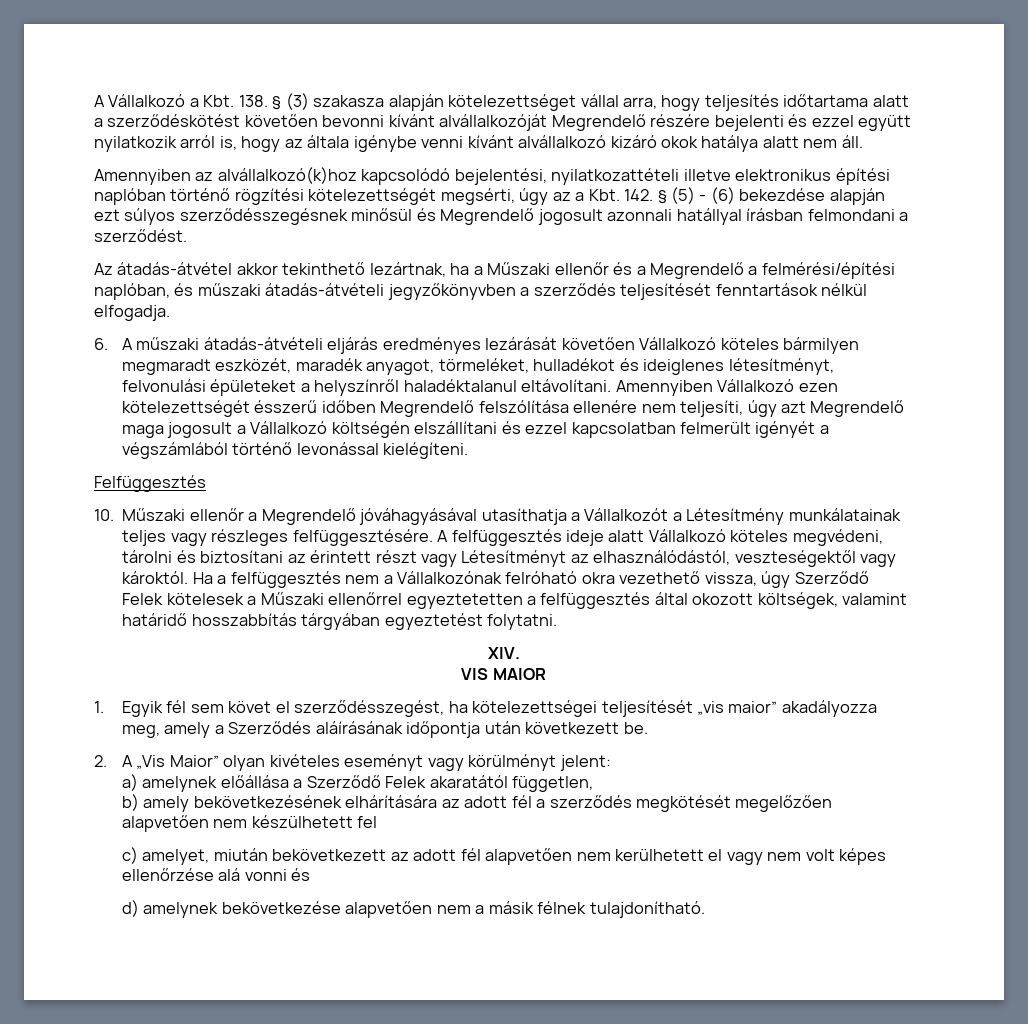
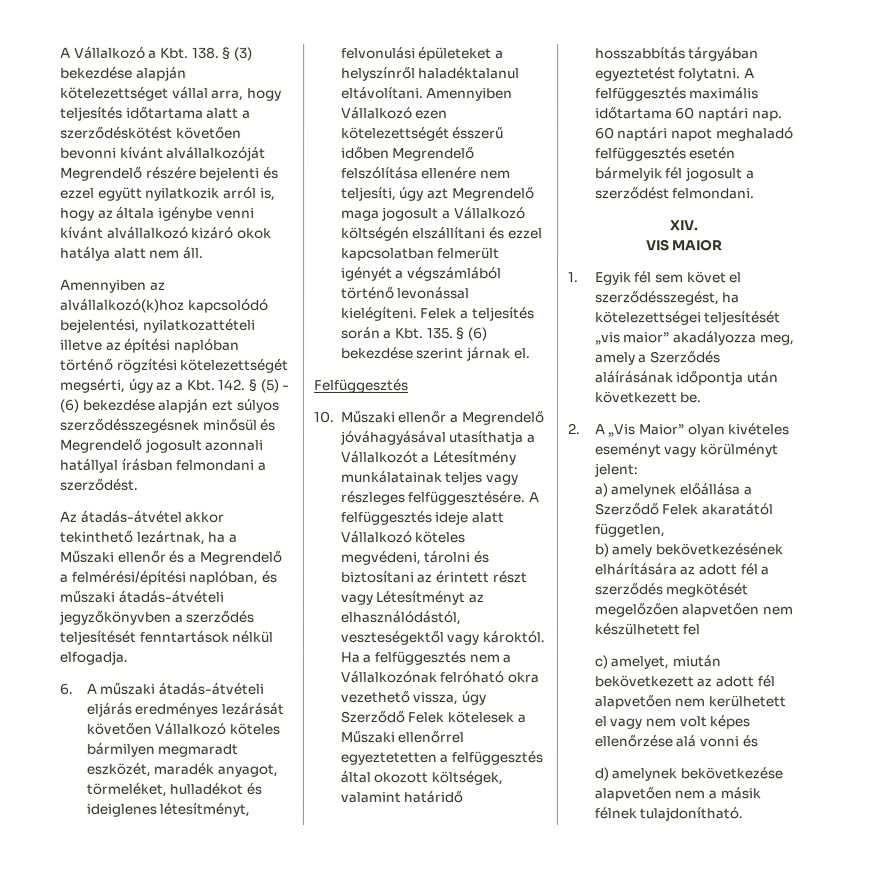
[313,95,385,107] szakasza -> [60,66,133,79] bekezdése
[735,169,832,181] elektronikus -> [105,341,122,351] az
(469, 450) none -> [420,307,535,322] [340,326,488,342] [340,346,531,362] Felek a teljesítés során a Kbt. 135. § (6) bekezdése szerint járnak el.
(558, 622) none -> [744,68,756,79] [594,87,760,102] [594,107,783,122] [594,127,794,142] [594,147,737,162] [594,167,755,182] [594,187,756,200] A felfüggesztés maximális időtartama 60 naptári nap. 60 naptári napot meghaladó felfüggesztés esetén bármelyik fél jogosult a szerződést felmondani.

